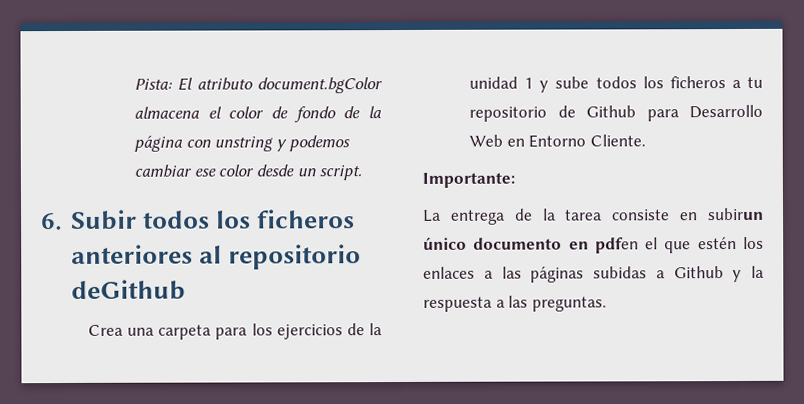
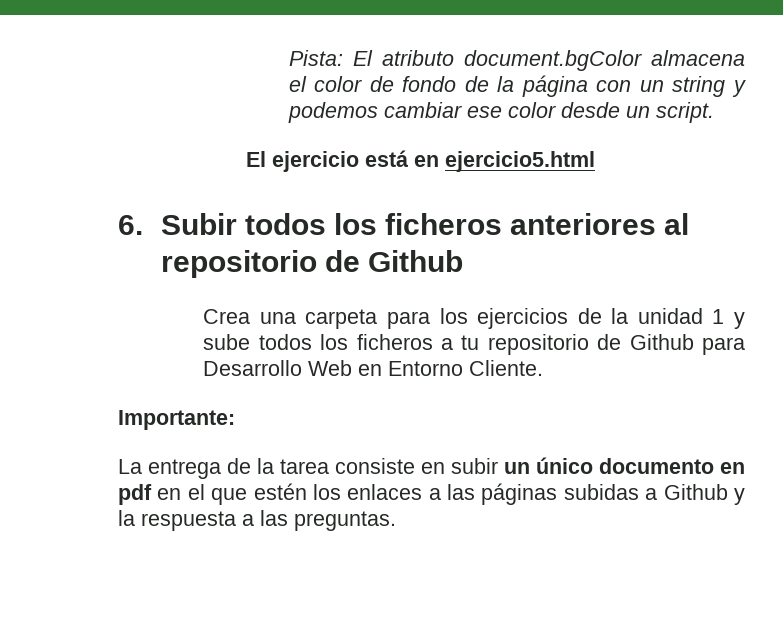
[214,136,274,152] unstring -> [639,76,726,97] un string
(363, 173) none -> [245,150,595,172] // El ejercicio está en ejercicio5.html
[70,279,186,300] deGithub -> [324,250,463,272] de Github
[708,207,764,221] subirun -> [451,458,530,474] subir un
[594,237,639,254] pdfen -> [118,484,182,505] pdf en

